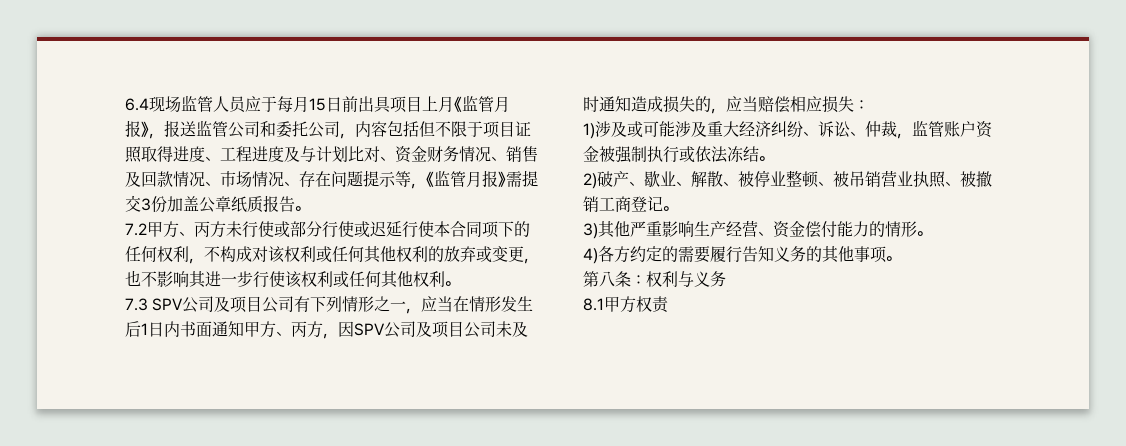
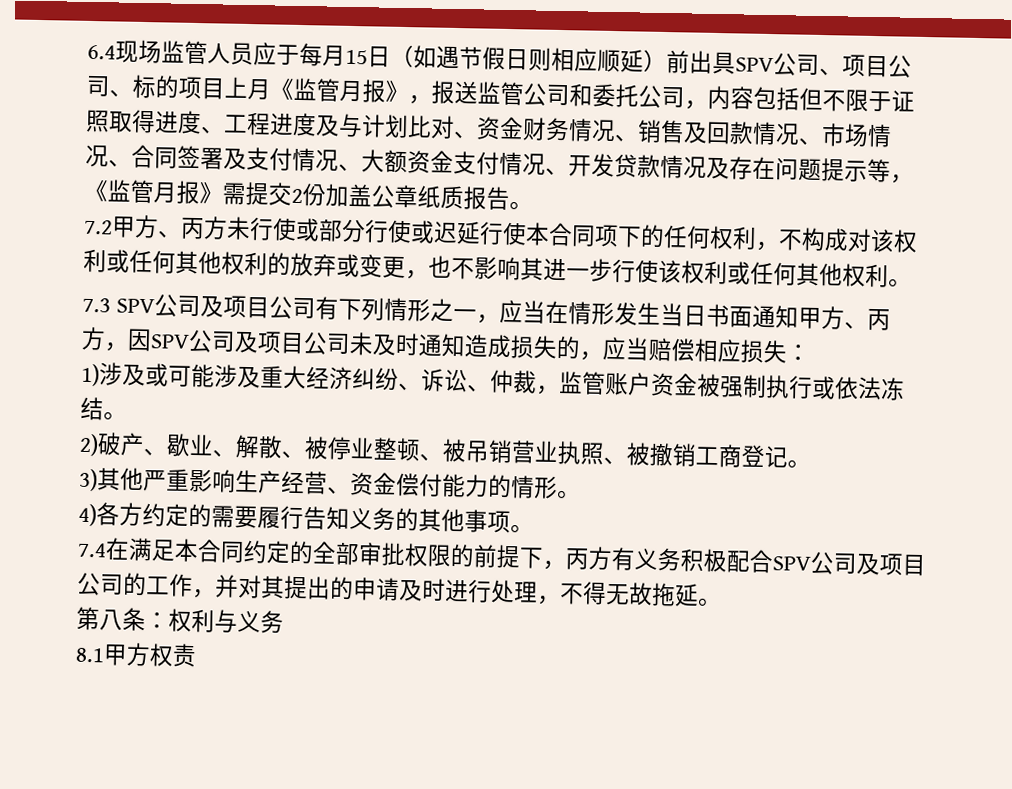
[342,96,391,113] 前出具 -> [390,44,912,78] [86,74,180,99] （如遇节假日则相应顺延）前出具SPV公司、项目公司、标的
[483,121,515,138] 项目 -> (892, 101) none
(299, 183) none -> [131,144,730,180] 合同签署及支付情况、大额资金支付情况、开发贷款情况及
[141,198,151,211] 3 -> [291,188,303,204] 2
[125,321,180,337] 后1日内 -> [660,302,708,327] 当日
(901, 258) none -> [77,537,926,577] [77,572,722,607] // 7.4在满足本合同约定的全部审批权限的前提下，丙方有义务积极配合SPV公司及项目公司的工作，并对其提出的申请及时进行处理，不得无故拖延。

